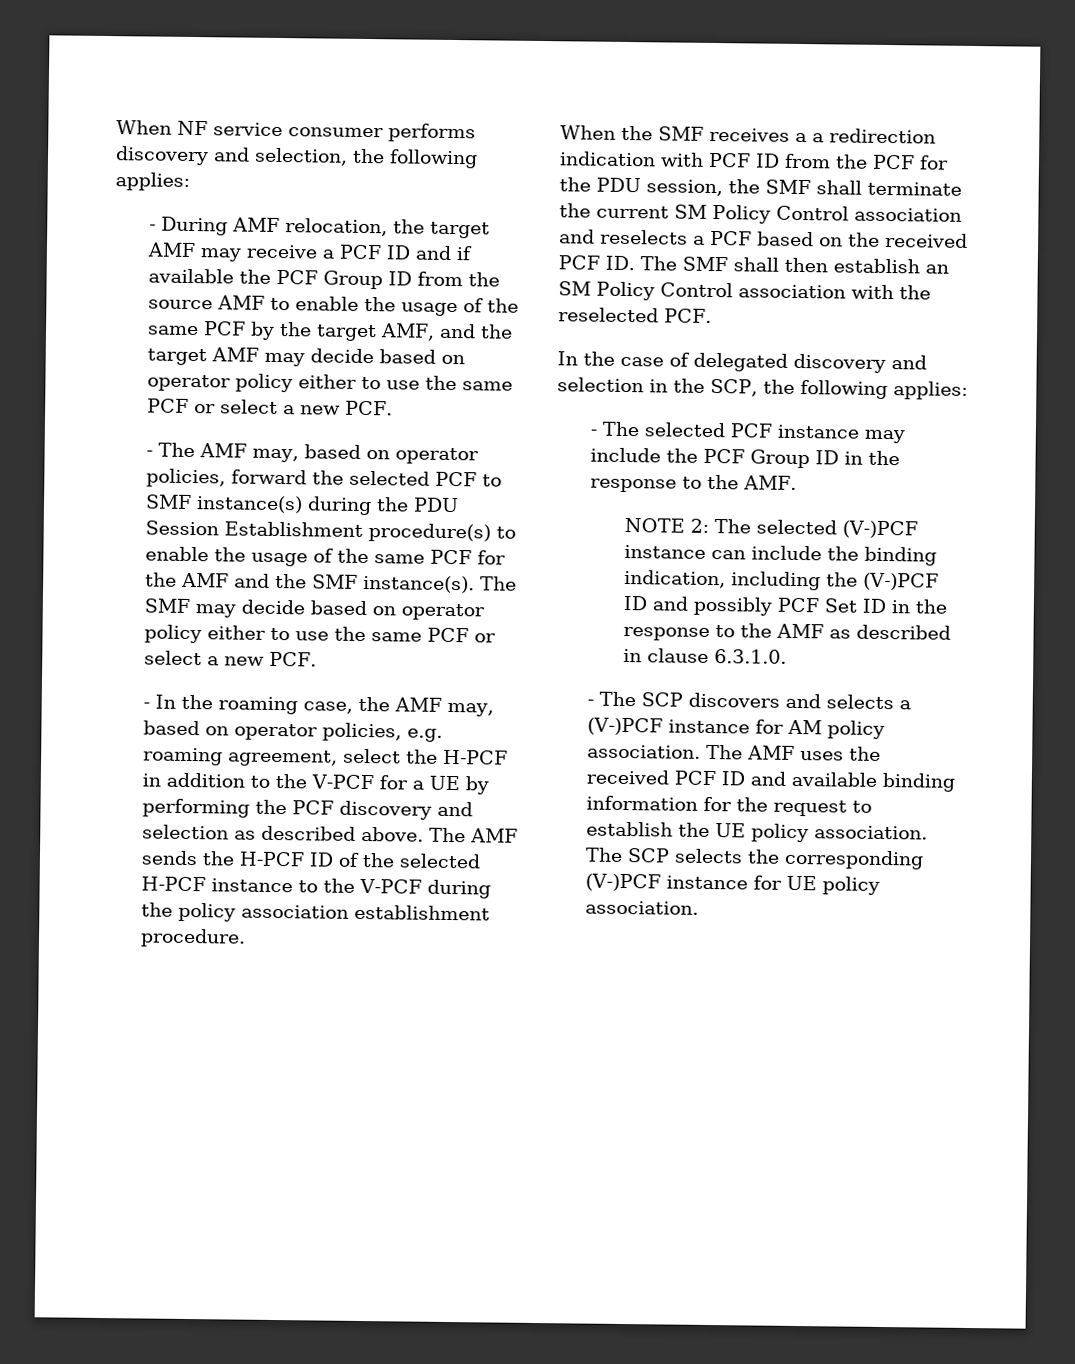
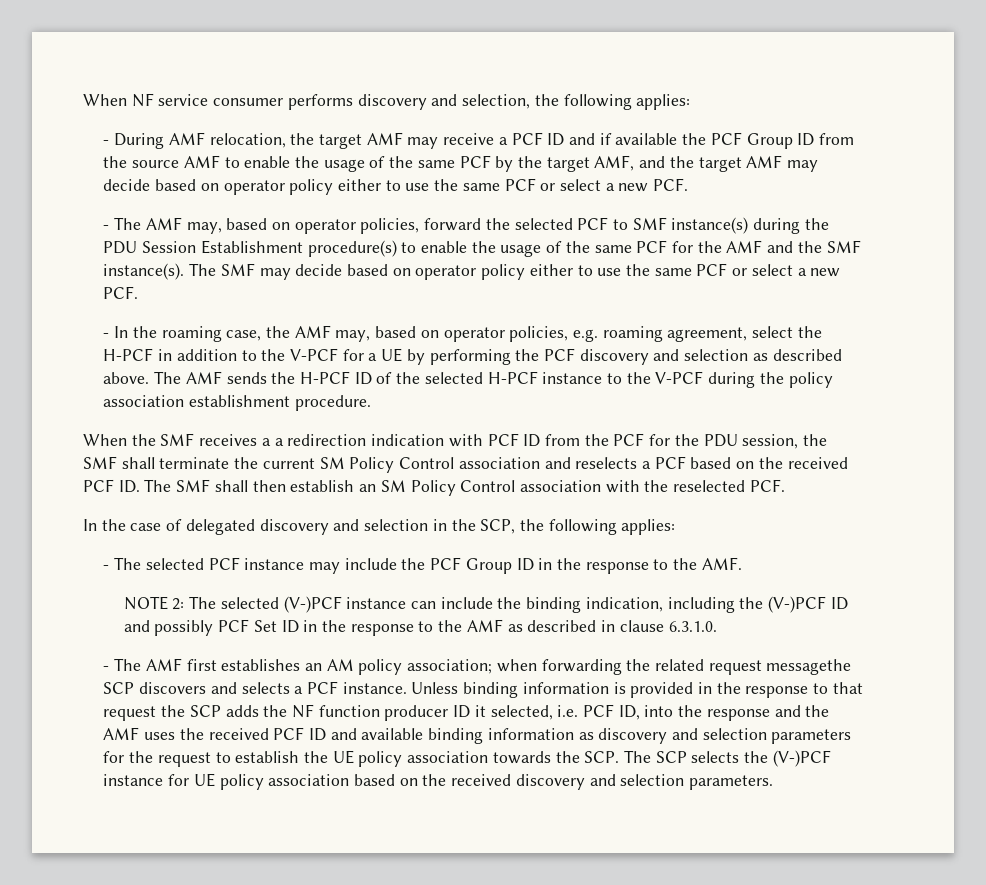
(637, 699) none -> [145,658,852,675] AMF first establishes an AM policy association; when forwarding the related request messagethe
[587,717,886,740] [587,744,744,760] (V-)PCF instance for AM policy association. The -> [306,681,863,698] [103,704,830,721] PCF instance. Unless binding information is provided in the response to that request the SCP adds the NF function producer ID it selected, i.e. PCF ID, into the response and the
(699, 803) none -> [578,728,852,744] as discovery and selection parameters
[814,825,929,840] association. -> [407,751,620,764] association towards the SCP.
[784,849,925,870] corresponding -> (769, 757) none
[585,900,700,915] association. -> [268,774,774,790] association based on the received discovery and selection parameters.

